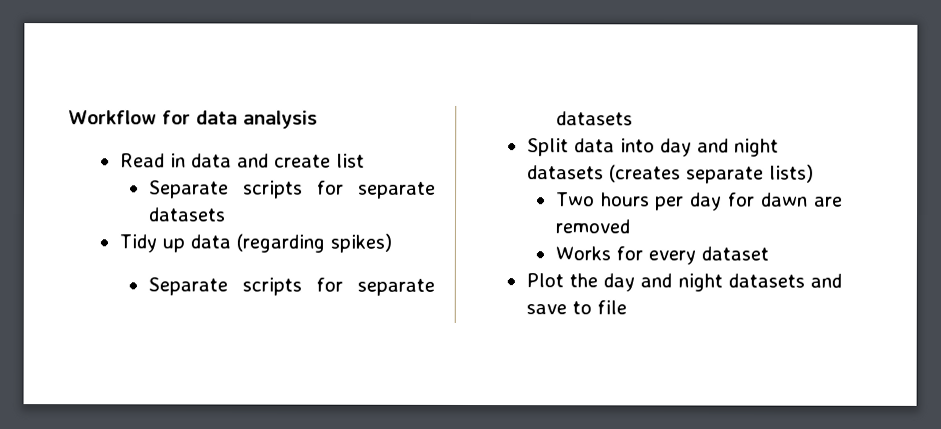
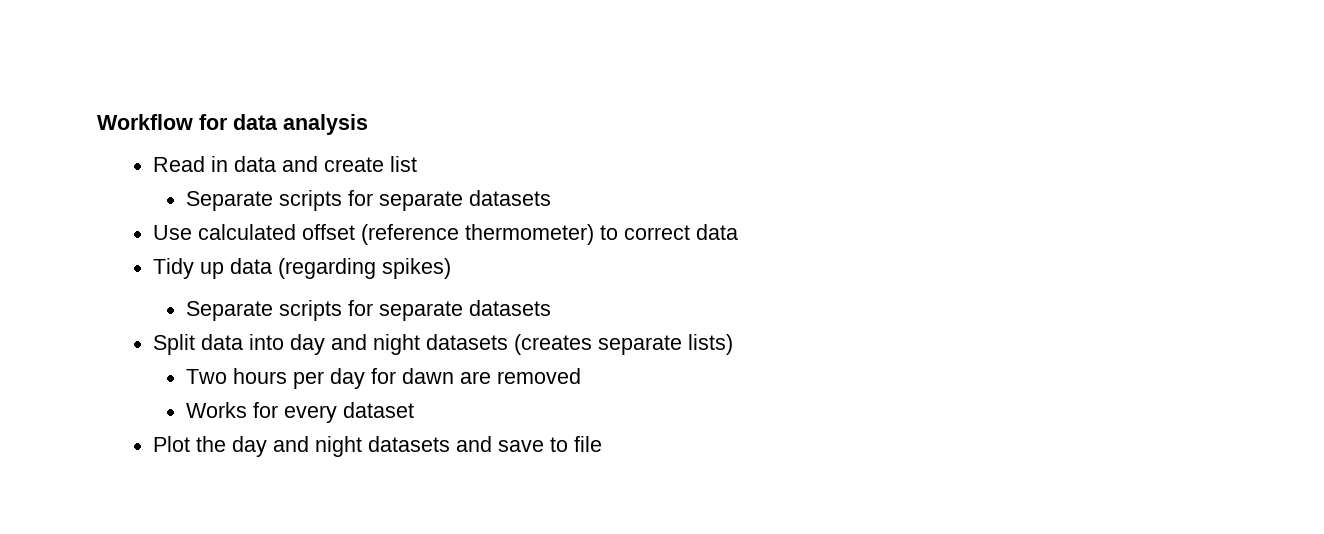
(226, 214) none -> [153,224,739,245] // Use calculated offset (reference thermometer) to correct data

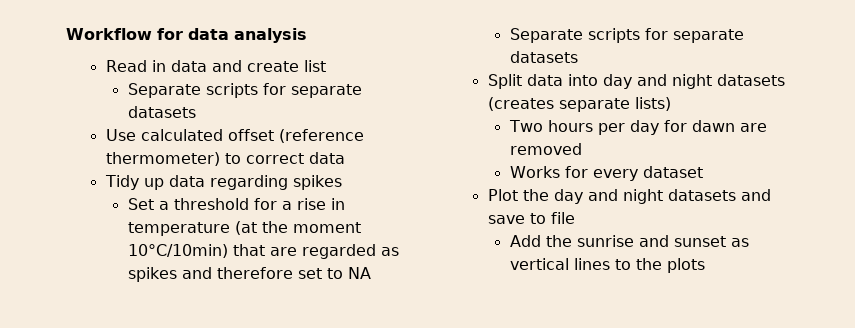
[278,258,452,279] (regarding spikes) -> [209,175,342,190] [127,198,345,210] [127,221,361,236] [127,244,399,259] [127,267,371,282] regarding spikes // Set a threshold for a rise in temperature (at the moment 10°C/10min) that are regarded as spikes and therefore set to NA
(603, 444) none -> [509,235,749,247] [509,258,705,273] // Add the sunrise and sunset as vertical lines to the plots

